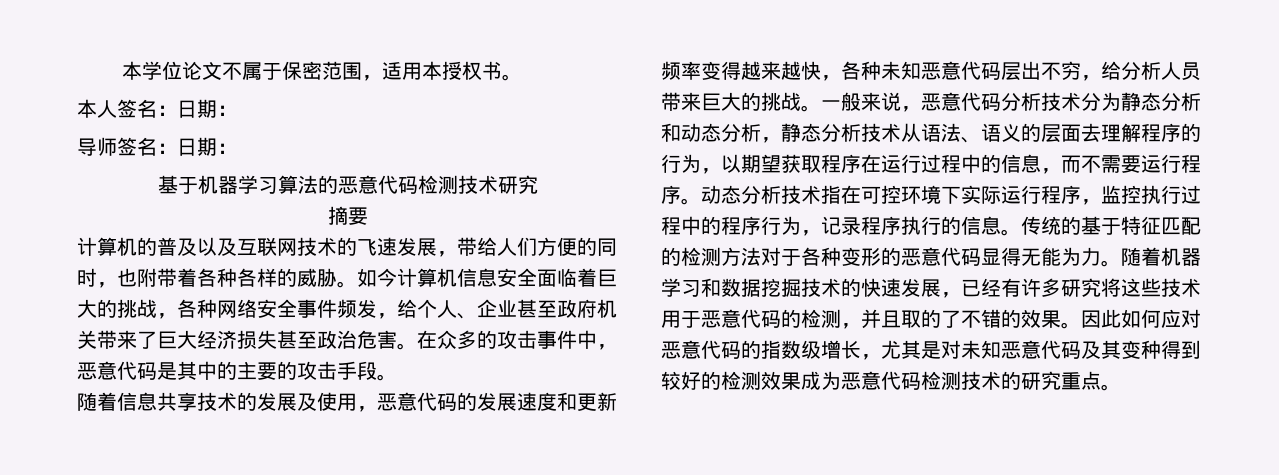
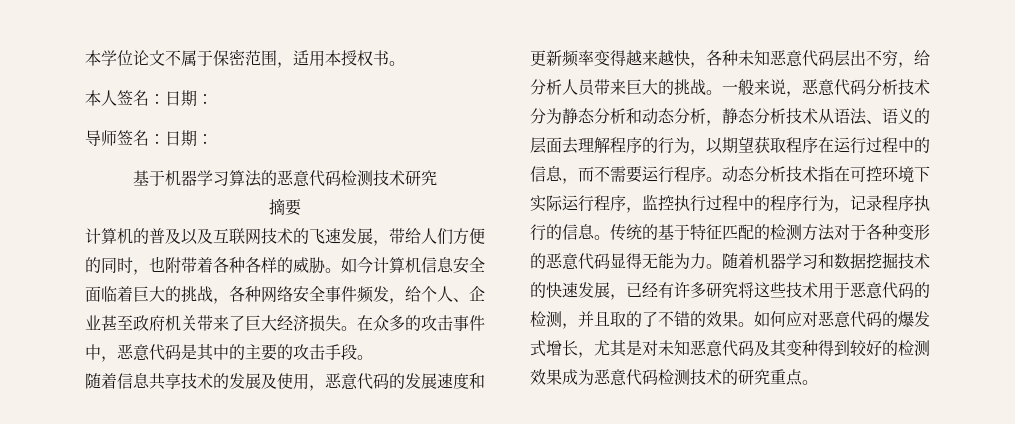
[277,330,397,349] 甚至政治危害 -> (341, 323) none
[1081,309,1121,328] 因此 -> (754, 324) none
[761,340,821,359] 指数级 -> [898,311,930,327] [530,340,546,356] 爆发式

